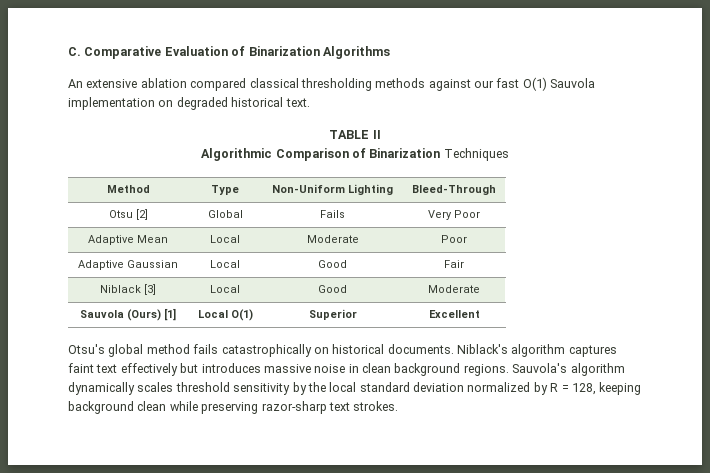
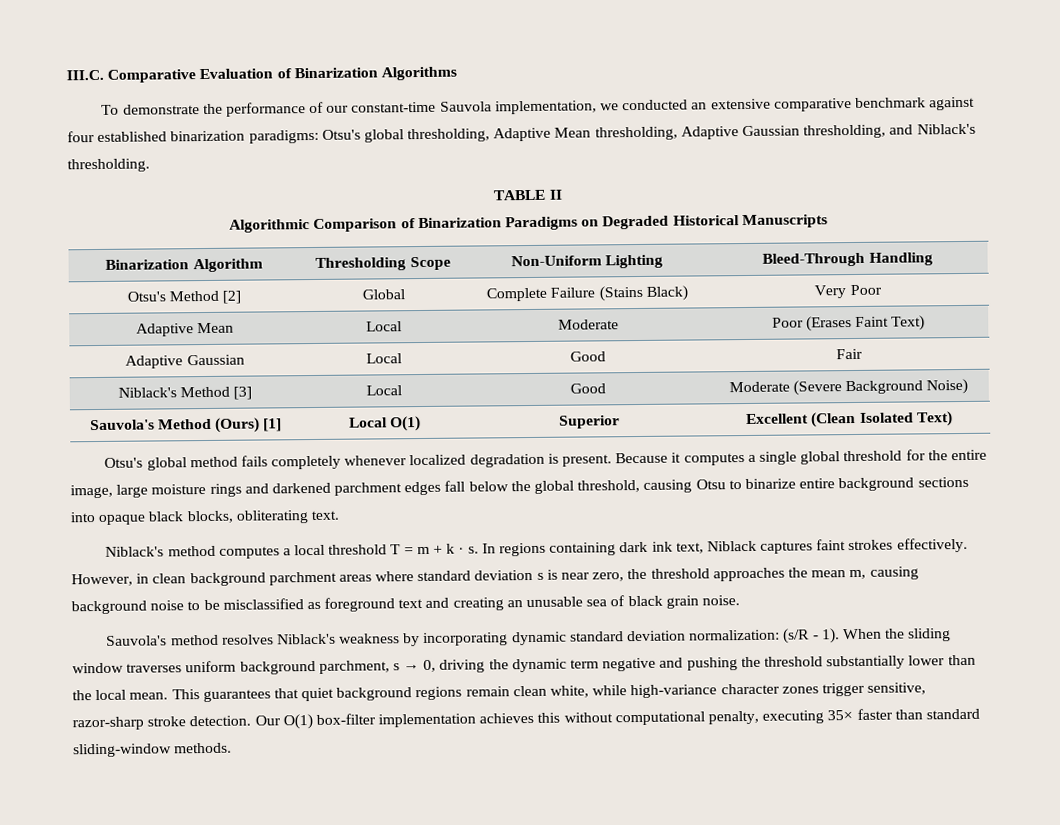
[68,47,81,56] C. -> [66,69,104,81] III.C.
[68,77,596,91] [68,97,310,110] An extensive ablation compared classical thresholding methods against our fast O(1) Sauvola implementation on degraded historical text. -> [101,96,976,117] [67,123,976,144] [67,158,150,173] To demonstrate the performance of our constant-time Sauvola implementation, we conducted an extensive comparative benchmark against four established binarization paradigms: Otsu's global thresholding, Adaptive Mean thresholding, Adaptive Gaussian thresholding, and Niblack's thresholding.
[443,148,509,161] [106,185,150,193] [211,185,239,195] Techniques // Method | Type -> [505,214,828,231] [105,258,263,273] [315,256,451,271] Paradigms on Degraded Historical Manuscripts // Binarization Algorithm | Thresholding Scope
[108,210,133,218] // Otsu -> [868,252,933,266] [126,290,219,302] Handling // Otsu's Method
[320,210,345,218] Fails -> [486,285,688,302] Complete Failure (Stains Black)
(467, 239) none -> [805,315,926,332] (Erases Faint Text)
[100,285,141,293] Niblack -> [117,386,230,398] Niblack's Method
[80,310,124,318] // Sauvola -> [792,378,969,396] [89,418,212,431] (Severe Background Noise) // Sauvola's Method
(480, 314) none -> [811,411,953,428] (Clean Isolated Text)
[221,344,617,357] [68,363,625,376] [68,382,642,395] [68,401,399,414] catastrophically on historical documents. Niblack's algorithm captures faint text effectively but introduces massive noise in clean background regions. Sauvola's algorithm dynamically scales threshold sensitivity by the local standard deviation normalized by R = 128, keeping background clean while preserving razor-sharp text strokes. -> [271,449,987,470] [70,476,969,499] [70,510,339,525] [105,537,968,559] [71,566,919,587] [71,595,740,615] [106,628,952,647] [72,654,976,675] [72,682,927,703] [72,708,980,731] [73,742,233,758] completely whenever localized degradation is present. Because it computes a single global threshold for the entire image, large moisture rings and darkened parchment edges fall below the global threshold, causing Otsu to binarize entire background sections into opaque black blocks, obliterating text. // Niblack's method computes a local threshold T = m + k · s. In regions containing dark ink text, Niblack captures faint strokes effectively. However, in clean background parchment areas where standard deviation s is near zero, the threshold approaches the mean m, causing background noise to be misclassified as foreground text and creating an unusable sea of black grain noise. // Sauvola's method resolves Niblack's weakness by incorporating dynamic standard deviation normalization: (s/R - 1). When the sliding window traverses uniform background parchment, s → 0, driving the dynamic term negative and pushing the threshold substantially lower than the local mean. This guarantees that quiet background regions remain clean white, while high-variance character zones trigger sensitive, razor-sharp stroke detection. Our O(1) box-filter implementation achieves this without computational penalty, executing 35× faster than standard sliding-window methods.

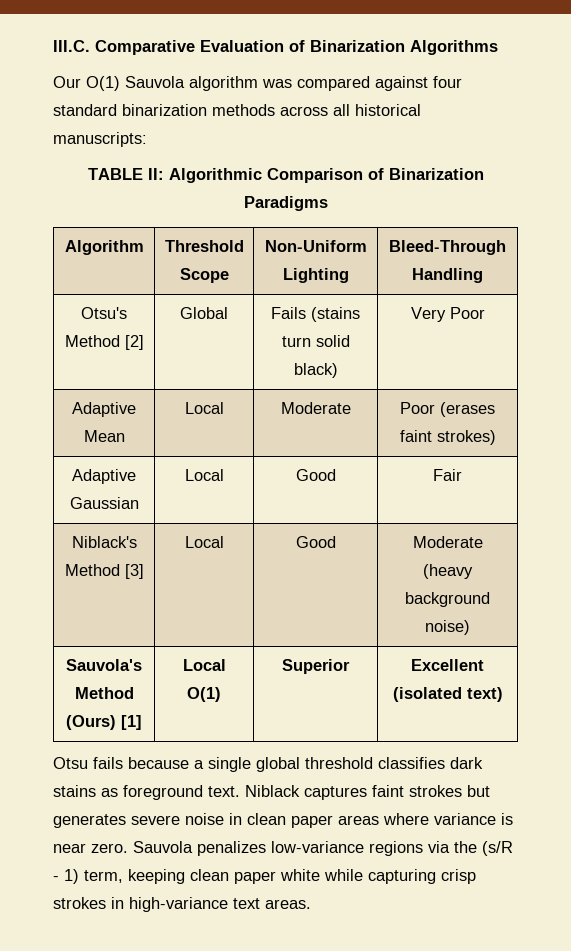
[101,96,976,117] [67,123,976,144] [67,158,150,173] To demonstrate the performance of our constant-time Sauvola implementation, we conducted an extensive comparative benchmark against four established binarization paradigms: Otsu's global thresholding, Adaptive Mean thresholding, Adaptive Gaussian thresholding, and Niblack's thresholding. -> [53,76,462,91] [53,104,421,116] [53,132,147,147] Our O(1) Sauvola algorithm was compared against four standard binarization methods across all historical manuscripts:
[548,189,563,200] II // -> [147,168,164,180] II:
[581,214,828,230] [105,259,190,270] on Degraded Historical Manuscripts // Binarization -> (328, 203) //
[315,257,407,271] Thresholding -> [164,240,244,252] Threshold
[486,285,688,302] Complete Failure (Stains Black) -> [271,307,360,322] [281,335,350,347] [293,363,338,378] Fails (stains turn solid black)
[805,315,926,332] (Erases Faint Text) -> [440,402,495,417] [399,430,496,445] (erases faint strokes)
[792,378,969,396] (Severe Background Noise) -> [423,564,473,579] [405,592,490,607] [425,620,470,635] (heavy background noise)
[811,411,953,428] [104,449,987,471] [70,476,969,499] [70,510,339,525] [105,537,968,559] [71,566,919,587] [71,595,740,615] [106,628,952,647] [72,654,976,675] [72,682,927,703] [72,708,980,731] [73,742,233,758] (Clean Isolated Text) // Otsu's global method fails completely whenever localized degradation is present. Because it computes a single global threshold for the entire image, large moisture rings and darkened parchment edges fall below the global threshold, causing Otsu to binarize entire background sections into opaque black blocks, obliterating text. // Niblack's method computes a local threshold T = m + k · s. In regions containing dark ink text, Niblack captures faint strokes effectively. However, in clean background parchment areas where standard deviation s is near zero, the threshold approaches the mean m, causing background noise to be misclassified as foreground text and creating an unusable sea of black grain noise. // Sauvola's method resolves Niblack's weakness by incorporating dynamic standard deviation normalization: (s/R - 1). When the sliding window traverses uniform background parchment, s → 0, driving the dynamic term negative and pushing the threshold substantially lower than the local mean. This guarantees that quiet background regions remain clean white, while high-variance character zones trigger sensitive, razor-sharp stroke detection. Our O(1) box-filter implementation achieves this without computational penalty, executing 35× faster than standard sliding-window methods. -> [392,687,503,702] [53,757,483,772] [53,785,490,800] [53,813,513,828] [53,841,513,856] [53,869,476,884] [53,897,311,912] (isolated text) // Otsu fails because a single global threshold classifies dark stains as foreground text. Niblack captures faint strokes but generates severe noise in clean paper areas where variance is near zero. Sauvola penalizes low-variance regions via the (s/R - 1) term, keeping clean paper white while capturing crisp strokes in high-variance text areas.

